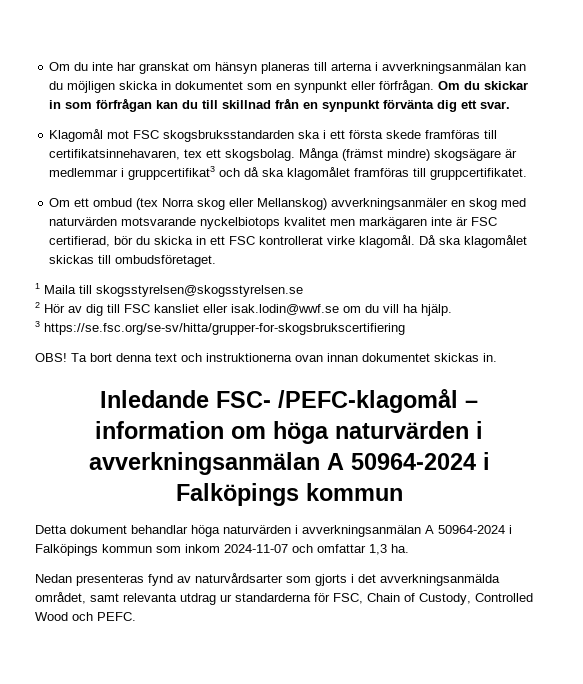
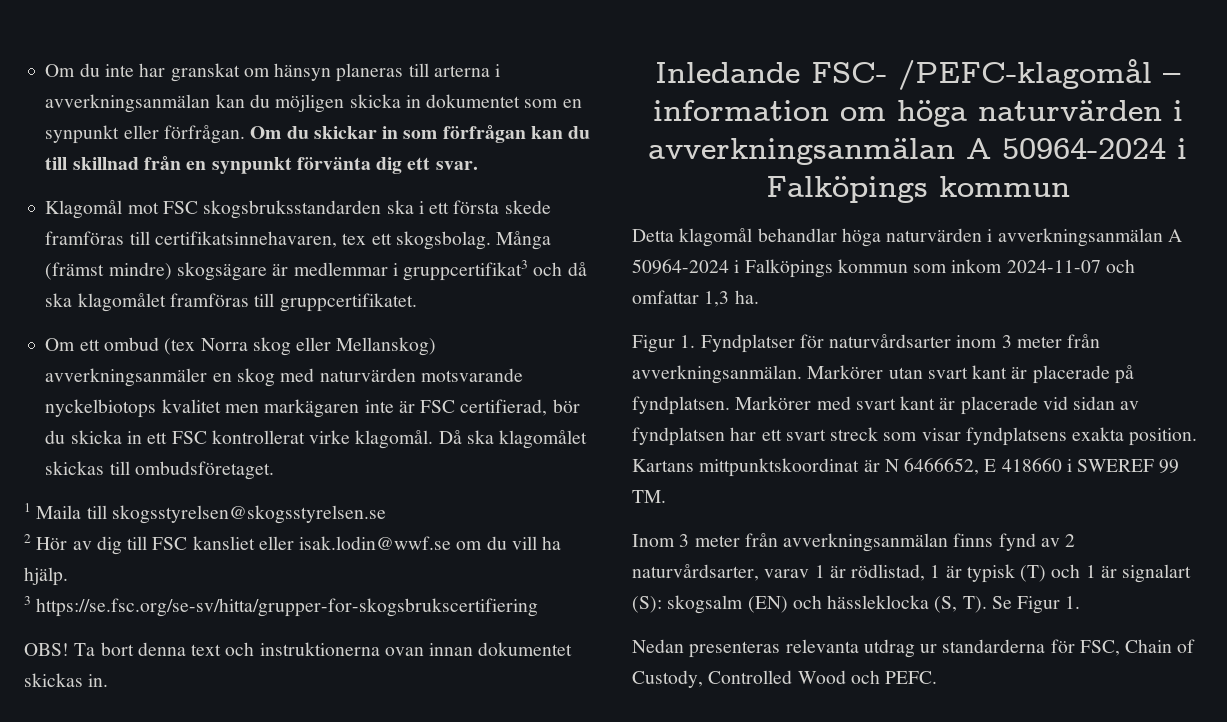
[70,525,127,534] dokument -> [679,228,753,247] klagomål
[35,573,500,586] [35,592,119,604] Nedan presenteras fynd av naturvårdsarter som gjorts i det avverkningsanmälda området, samt -> [632,334,1101,353] [632,365,1134,384] [632,396,1140,415] [632,427,1198,446] [632,458,1180,477] [632,490,666,503] [632,533,1076,552] [632,564,1192,583] [632,595,1081,614] [632,639,781,658] Figur 1. Fyndplatser för naturvårdsarter inom 3 meter från avverkningsanmälan. Markörer utan svart kant är placerade på fyndplatsen. Markörer med svart kant är placerade vid sidan av fyndplatsen har ett svart streck som visar fyndplatsens exakta position. Kartans mittpunktskoordinat är N 6466652, E 418660 i SWEREF 99 TM. // Inom 3 meter från avverkningsanmälan finns fynd av 2 naturvårdsarter, varav 1 är rödlistad, 1 är typisk (T) och 1 är signalart (S): skogsalm (EN) och hässleklocka (S, T). Se Figur 1. // Nedan presenteras

